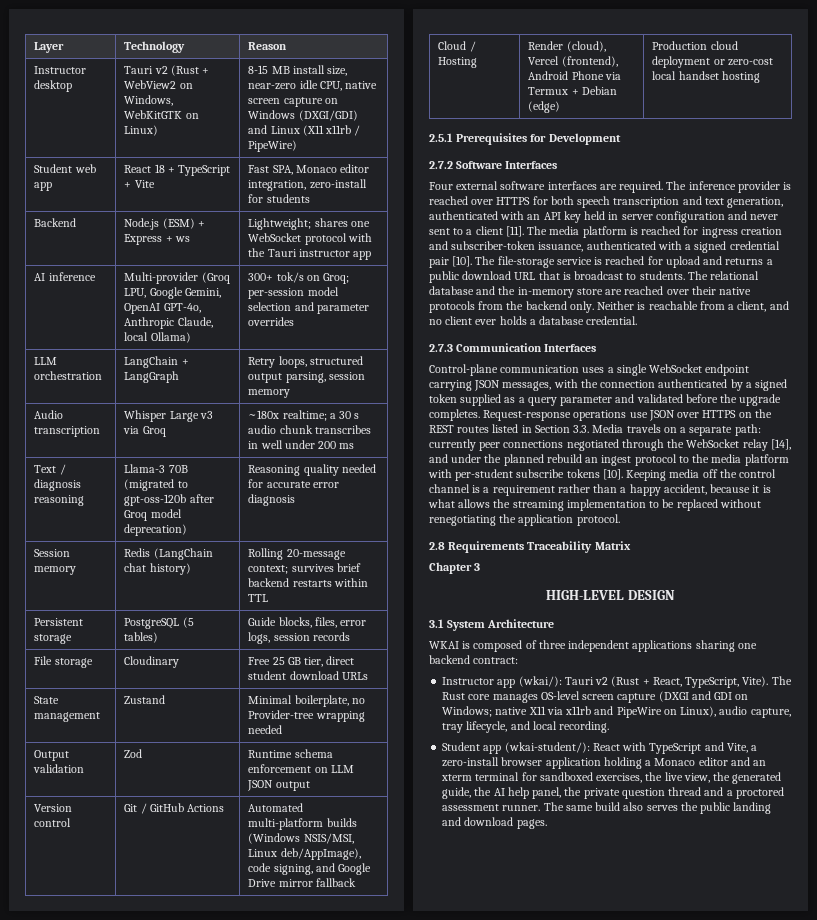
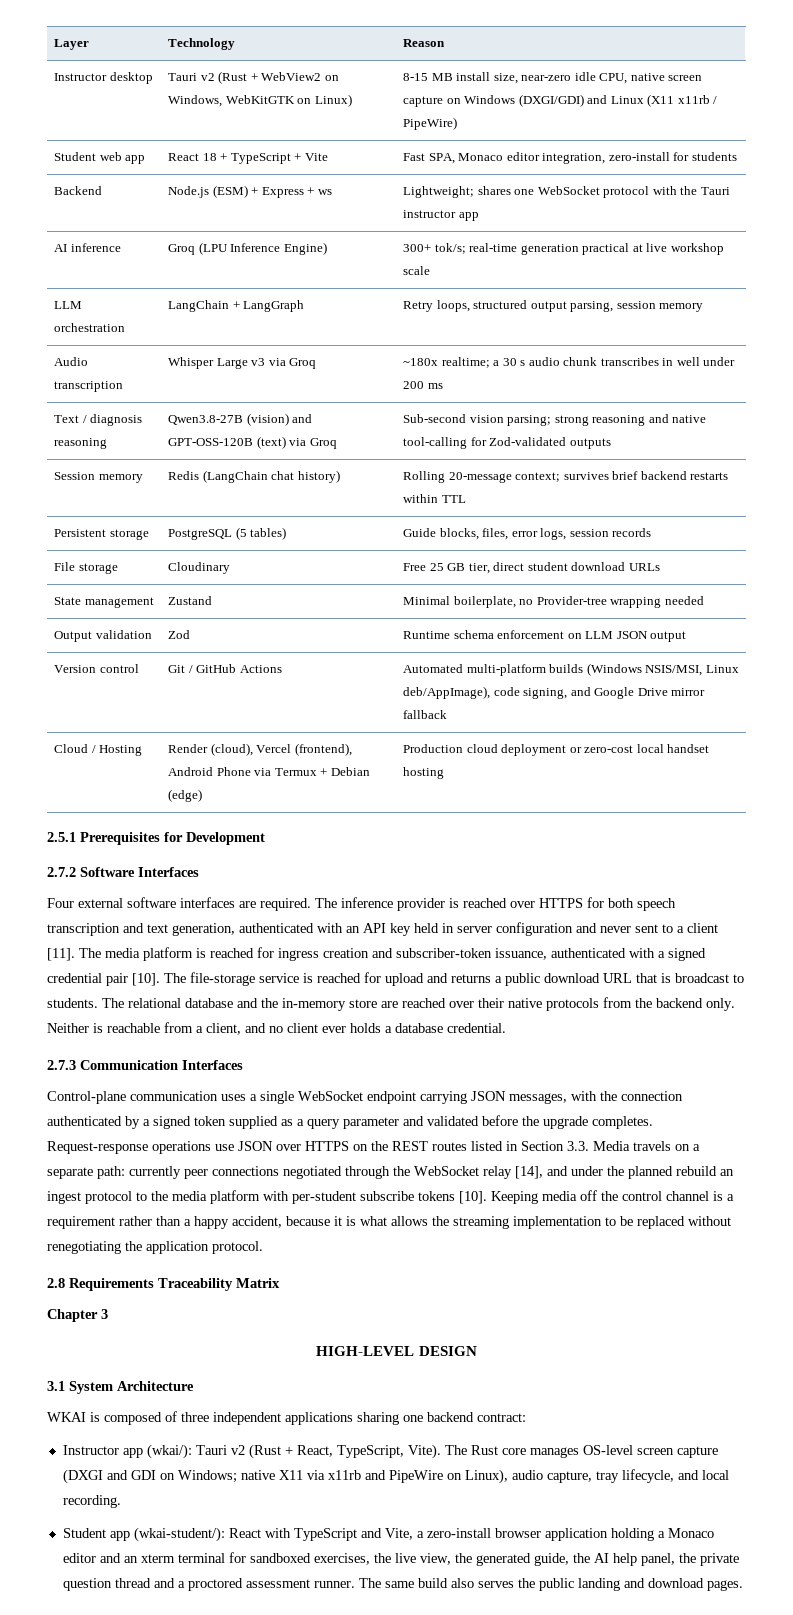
[124,272,230,284] [124,287,221,299] [124,303,201,314] [124,317,213,329] [124,332,191,343] [248,272,349,284] [248,287,339,299] [248,302,369,314] [248,317,295,326] Multi-provider (Groq LPU, Google Gemini, OpenAI GPT-4o, Anthropic Claude, local Ollama) | 300+ tok/s on Groq; per-session model selection and parameter overrides -> [168,242,327,255] [403,243,724,255] [403,266,431,275] Groq (LPU Inference Engine) | 300+ tok/s; real-time generation practical at live workshop scale
[124,464,188,473] [124,479,188,491] [124,494,214,506] [124,509,182,521] [124,524,188,536] [248,464,376,476] [248,479,339,488] [248,494,296,506] Llama-3 70B (migrated to gpt-oss-120b after Groq model deprecation) | Reasoning quality needed for accurate error diagnosis -> [168,413,313,426] [168,436,337,449] [403,414,707,426] [403,437,611,449] Qwen3.8-27B (vision) and GPT-OSS-120B (text) via Groq | Sub-second vision parsing; strong reasoning and native tool-calling for Zod-validated outputs

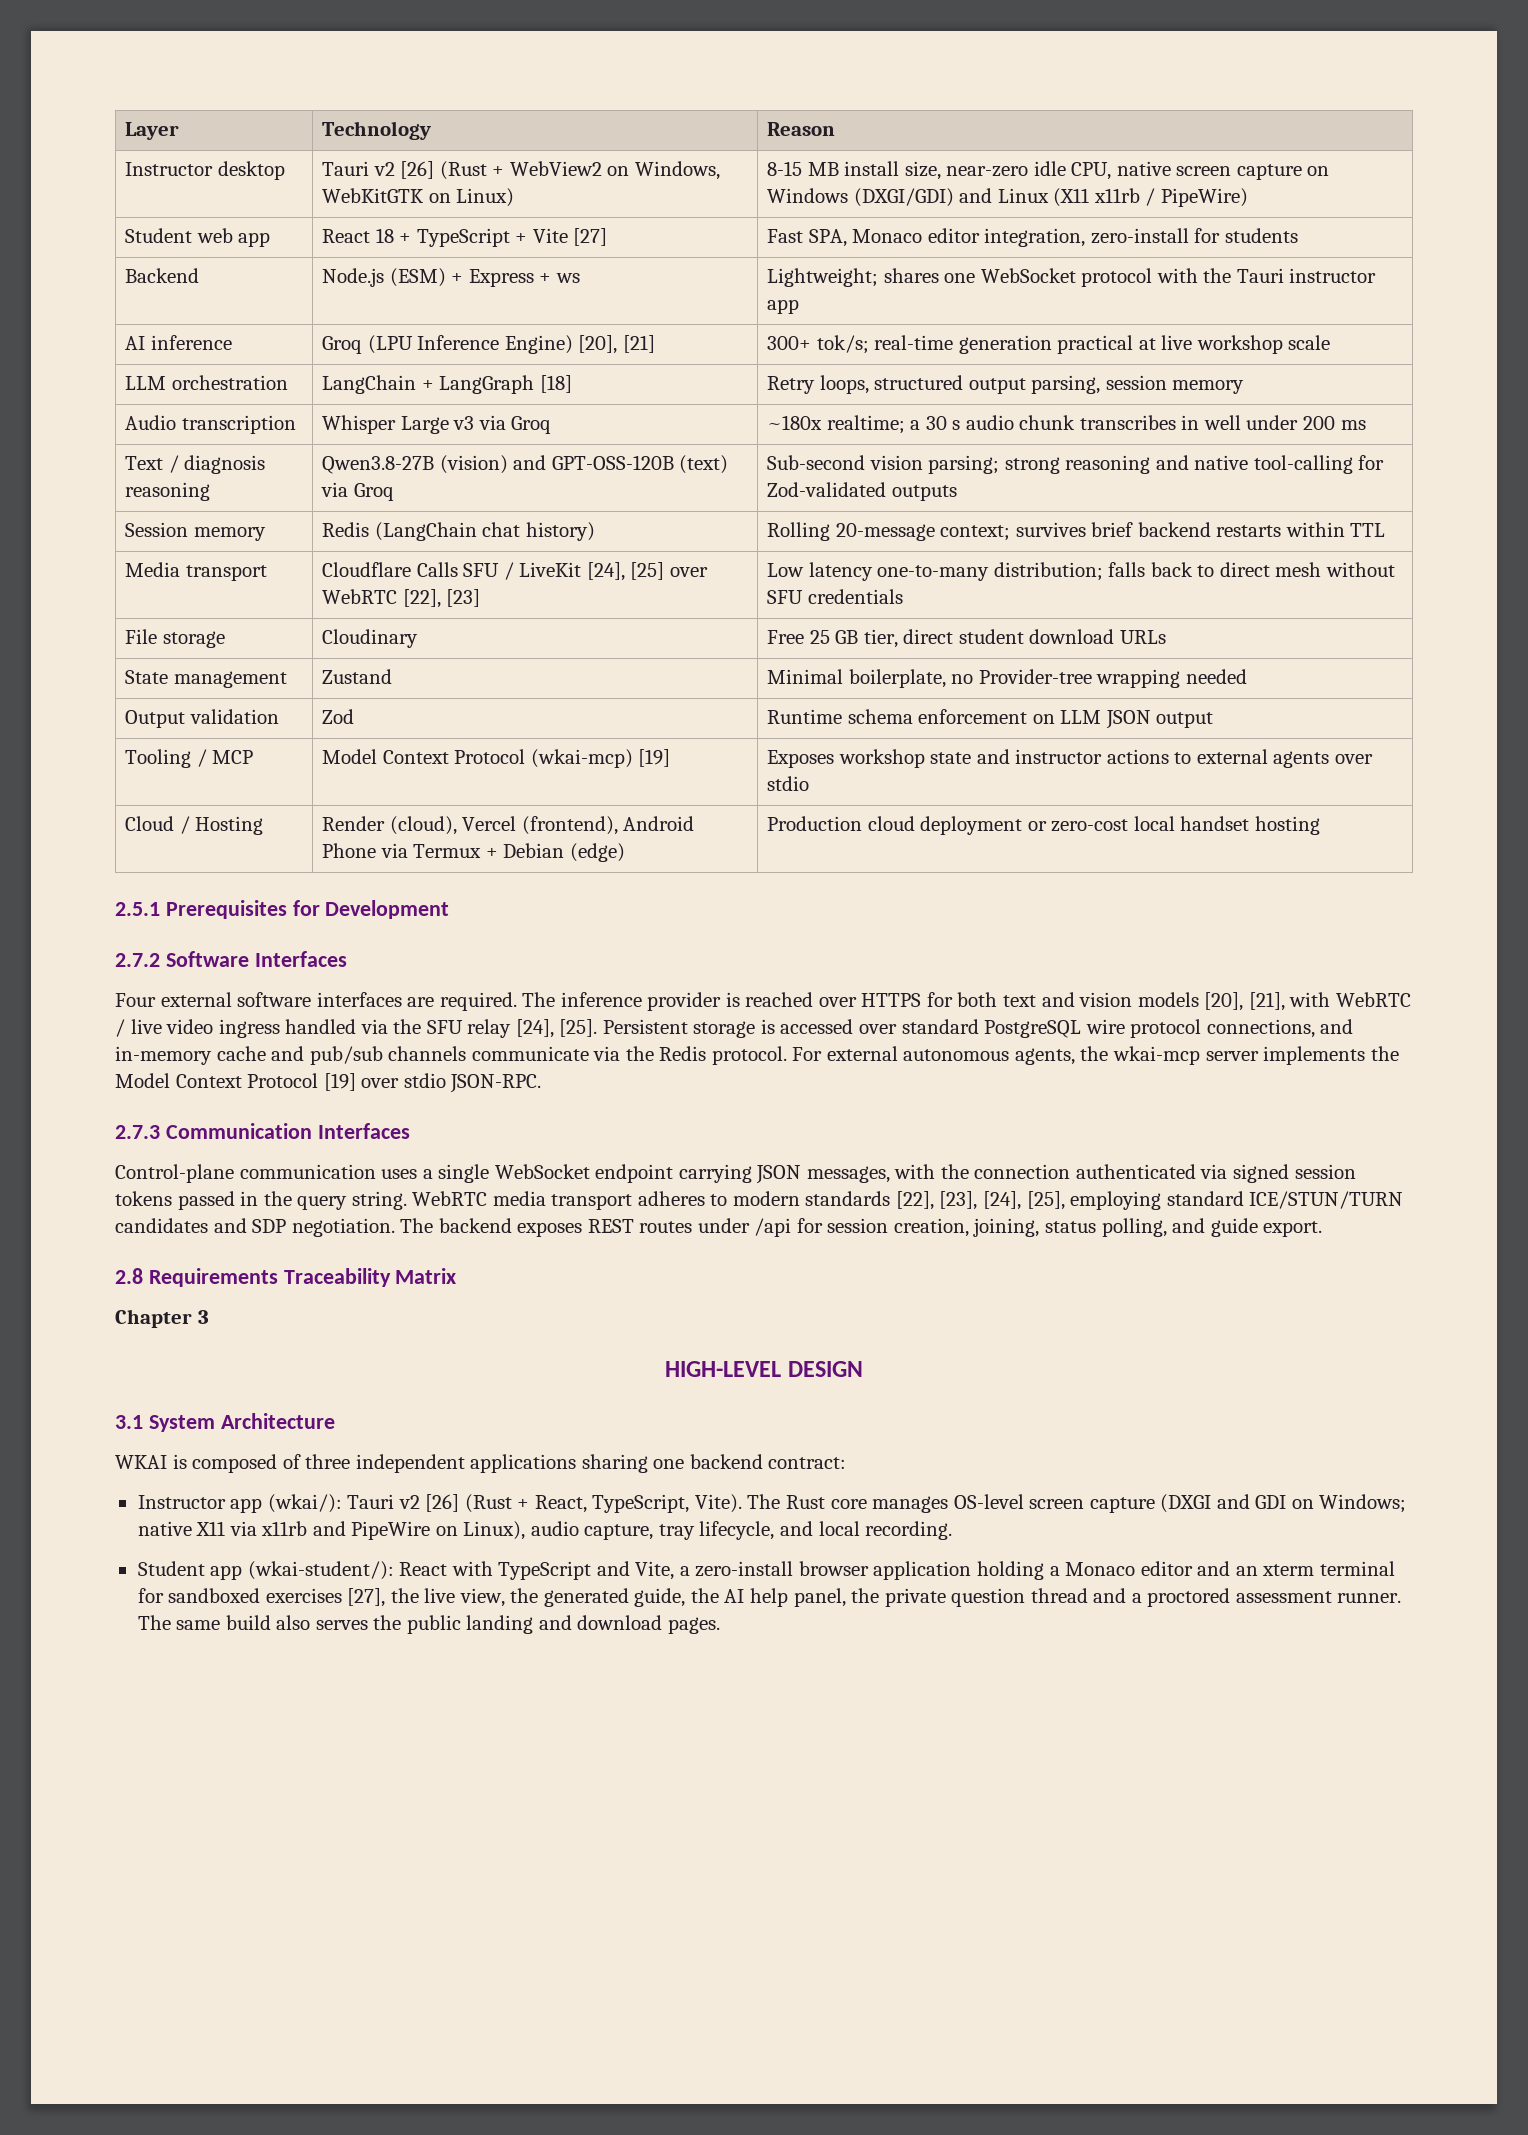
(215, 77) none -> [400,161,435,179] [26]
(328, 157) none -> [573,228,608,246] [27]
(327, 248) none -> [578,335,655,354] [20], [21]
(305, 306) none -> [539,375,572,393] [18]
[54,529,149,540] [168,527,287,540] [403,528,652,540] Persistent storage | PostgreSQL (5 tables) | Guide blocks, files, error logs, session records -> [125,562,267,581] [322,562,708,581] [322,589,481,608] [767,562,1395,581] [767,589,903,604] Media transport | Cloudflare Calls SFU / LiveKit [24], [25] over WebRTC [22], [23] | Low latency one-to-many distribution; falls back to direct mesh without SFU credentials
[54,664,139,673] [168,664,282,673] [403,663,739,676] [403,686,706,699] [403,710,448,719] Version control | Git / GitHub Actions | Automated multi-platform builds (Windows NSIS/MSI, Linux deb/AppImage), code signing, and Google Drive mirror fallback -> [125,749,254,768] [322,749,671,768] [767,749,1373,768] [767,776,810,791] Tooling / MCP | Model Context Protocol (wkai-mcp) [19] | Exposes workshop state and instructor actions to external agents over stdio
[637,898,676,911] [47,922,718,936] [47,947,706,961] [47,972,744,986] [47,997,735,1011] [47,1022,506,1035] speech transcription and text generation, authenticated with an API key held in server configuration and never sent to a client [11]. The media platform is reached for ingress creation and subscriber-token issuance, authenticated with a signed credential pair [10]. The file-storage service is reached for upload and returns a public download URL that is broadcast to students. The relational database and the in-memory store are reached over their native protocols from the backend only. Neither is reachable from a client, and no client ever holds a database credential. -> [1003,992,1411,1011] [115,1019,1354,1038] [115,1046,1399,1065] [115,1073,542,1093] text and vision models [20], [21], with WebRTC / live video ingress handled via the SFU relay [24], [25]. Persistent storage is accessed over standard PostgreSQL wire protocol connections, and in-memory cache and pub/sub channels communicate via the Redis protocol. For external autonomous agents, the wkai-mcp server implements the Model Context Protocol [19] over stdio JSON-RPC.
[125,1115,653,1129] [47,1141,700,1154] [47,1166,734,1179] [47,1190,734,1204] [47,1216,731,1229] [47,1241,263,1254] by a signed token supplied as a query parameter and validated before the upgrade completes. Request-response operations use JSON over HTTPS on the REST routes listed in Section 3.3. Media travels on a separate path: currently peer connections negotiated through the WebSocket relay [14], and under the planned rebuild an ingest protocol to the media platform with per-student subscribe tokens [10]. Keeping media off the control channel is a requirement rather than a happy accident, because it is what allows the streaming implementation to be replaced without renegotiating the application protocol. -> [1200,1164,1356,1183] [115,1191,1404,1210] [115,1218,1323,1237] via signed session tokens passed in the query string. WebRTC media transport adheres to modern standards [22], [23], [24], [25], employing standard ICE/STUN/TURN candidates and SDP negotiation. The backend exposes REST routes under /api for session creation, joining, status polling, and guide export.
(245, 1450) none -> [425,1494,460,1512] [26]
[313,1553,370,1565] exercises, -> [265,1588,386,1607] exercises [27],

